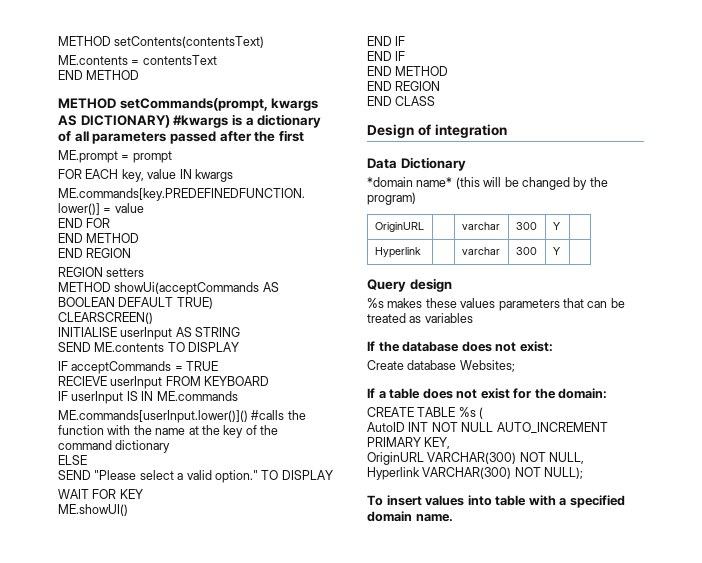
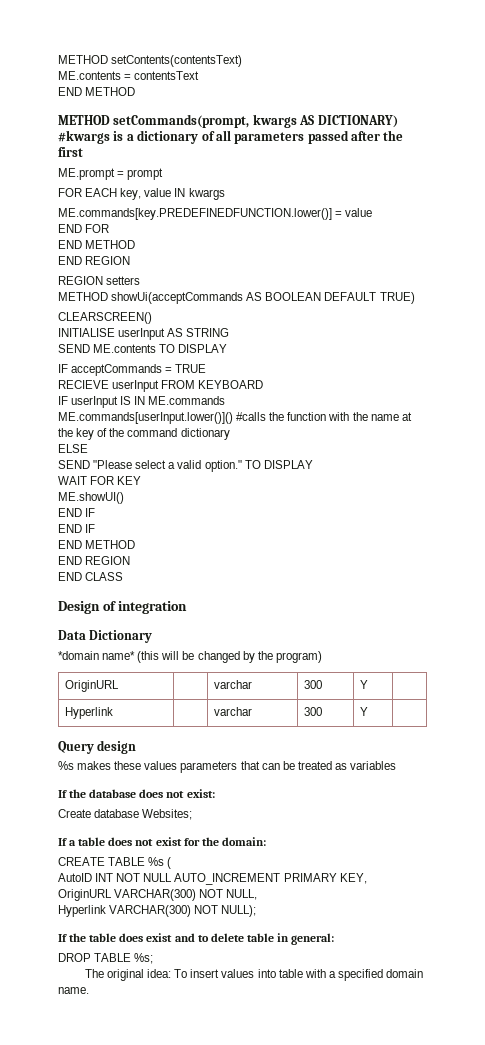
(584, 473) none -> [58,933,335,945] [58,953,154,964] [84,969,172,981] If the table does exist and to delete table in general: // DROP TABLE %s; // The original idea:

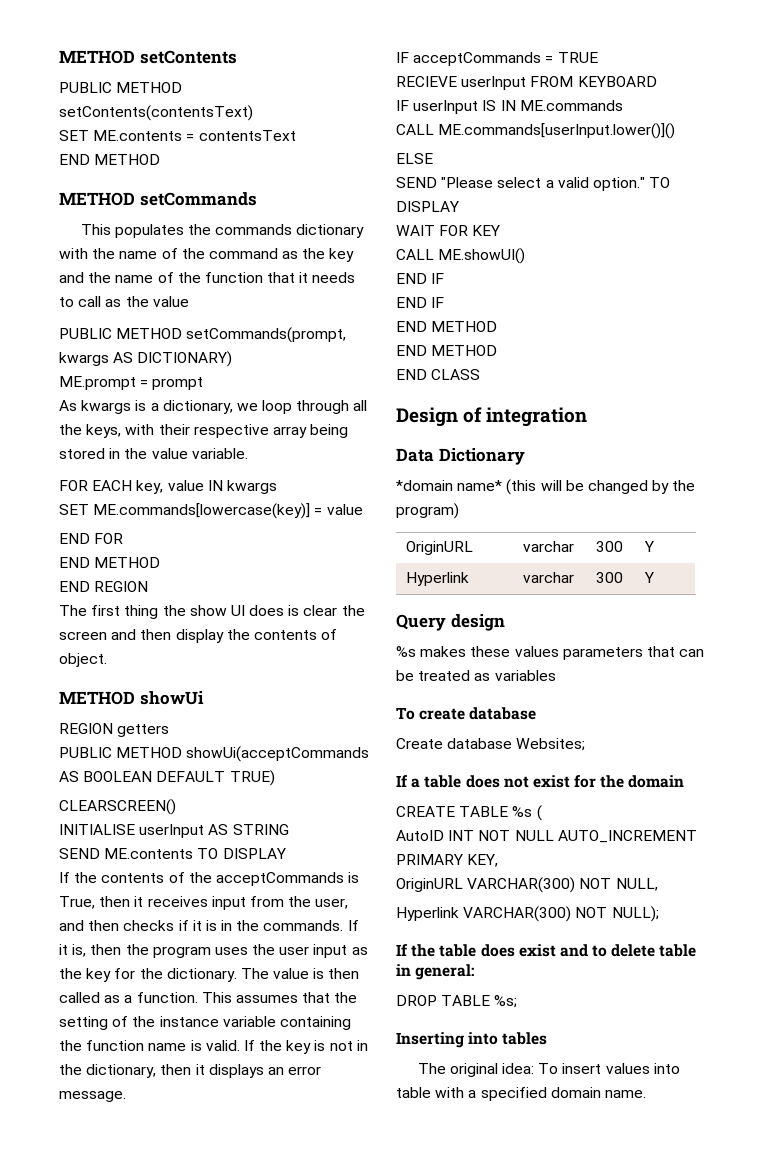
[58,55,108,64] METHOD -> [59,50,237,64] [59,82,183,93] METHOD setContents // PUBLIC METHOD
(243, 61) none -> [59,130,89,141] SET
[113,114,398,128] [58,130,404,144] [58,147,83,157] [58,168,164,180] setCommands(prompt, kwargs AS DICTIONARY) #kwargs is a dictionary of all parameters passed after the first // ME.prompt = prompt -> [139,192,257,206] [80,224,365,238] [59,248,355,262] [59,272,356,283] [59,296,189,307] [59,327,347,343] [59,351,233,367] [59,376,204,390] [59,400,368,414] [59,424,349,438] [59,448,248,459] setCommands // This populates the commands dictionary with the name of the command as the key and the name of the function that it needs to call as the value // PUBLIC METHOD setCommands(prompt, kwargs AS DICTIONARY) // ME.prompt = prompt // As kwargs is a dictionary, we loop through all the keys, with their respective array being stored in the value variable.
[58,208,332,220] ME.commands[key.PREDEFINEDFUNCTION.lower()] -> [59,503,311,519] SET ME.commands[lowercase(key)]
[58,276,141,285] // REGION setters // -> [59,605,365,619] [59,629,338,643] [59,653,107,667] [59,691,204,705] [59,723,170,737] [59,747,112,758] // The first thing the show UI does is clear the screen and then display the contents of object. // METHOD showUi // REGION getters // PUBLIC
(228, 348) none -> [59,872,360,886] [59,896,349,910] [59,920,359,931] [59,944,368,958] [59,968,360,982] [59,992,358,1003] [59,1016,351,1030] [59,1040,368,1054] [59,1064,322,1078] [59,1091,126,1102] // If the contents of the acceptCommands is True, then it receives input from the user, and then checks if it is in the commands. If it is, then the program uses the user input as the key for the dictionary. The value is then called as a function. This assumes that the setting of the instance variable containing the function name is valid. If the key is not in the dictionary, then it displays an error message.
(226, 400) none -> [396,124,434,135] CALL
[236,412,412,421] [58,428,230,440] #calls the function with the name at the key of the command dictionary -> (676, 131) none
(142, 480) none -> [396,249,434,260] CALL
[85,556,131,565] REGION -> [431,345,498,356] METHOD
[58,789,215,798] If the database does not exist: -> [396,707,537,720] To create database
[221,837,266,846] domain: -> [628,775,685,788] domain
(154, 958) none -> [396,1032,548,1048] // Inserting into tables

